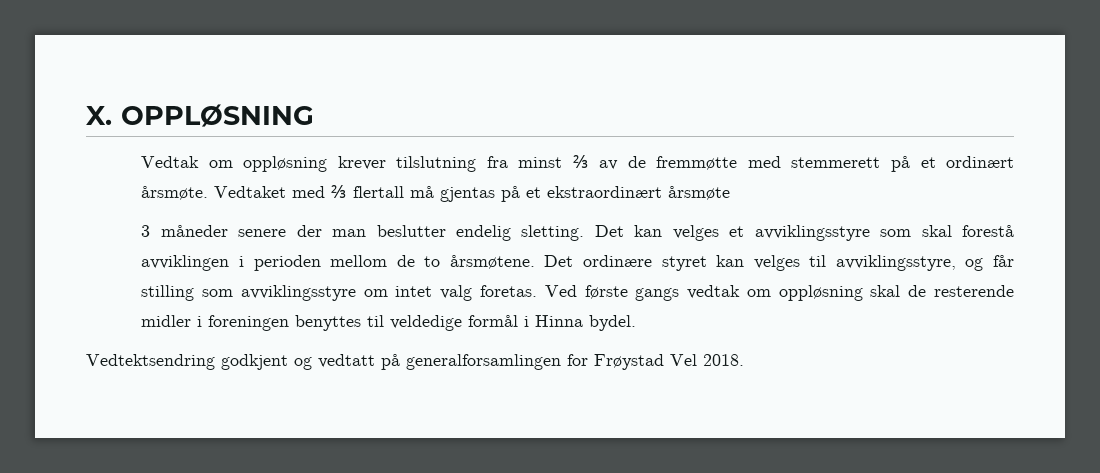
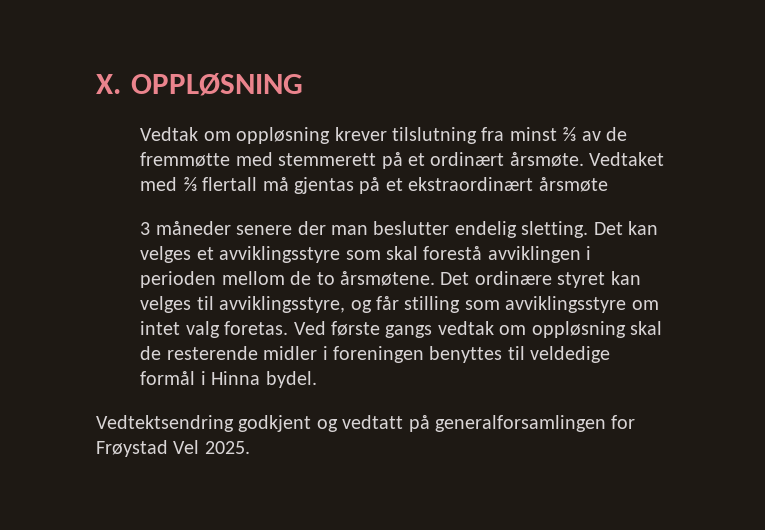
[703,354,744,366] 2018. -> [204,441,250,454] 2025.

